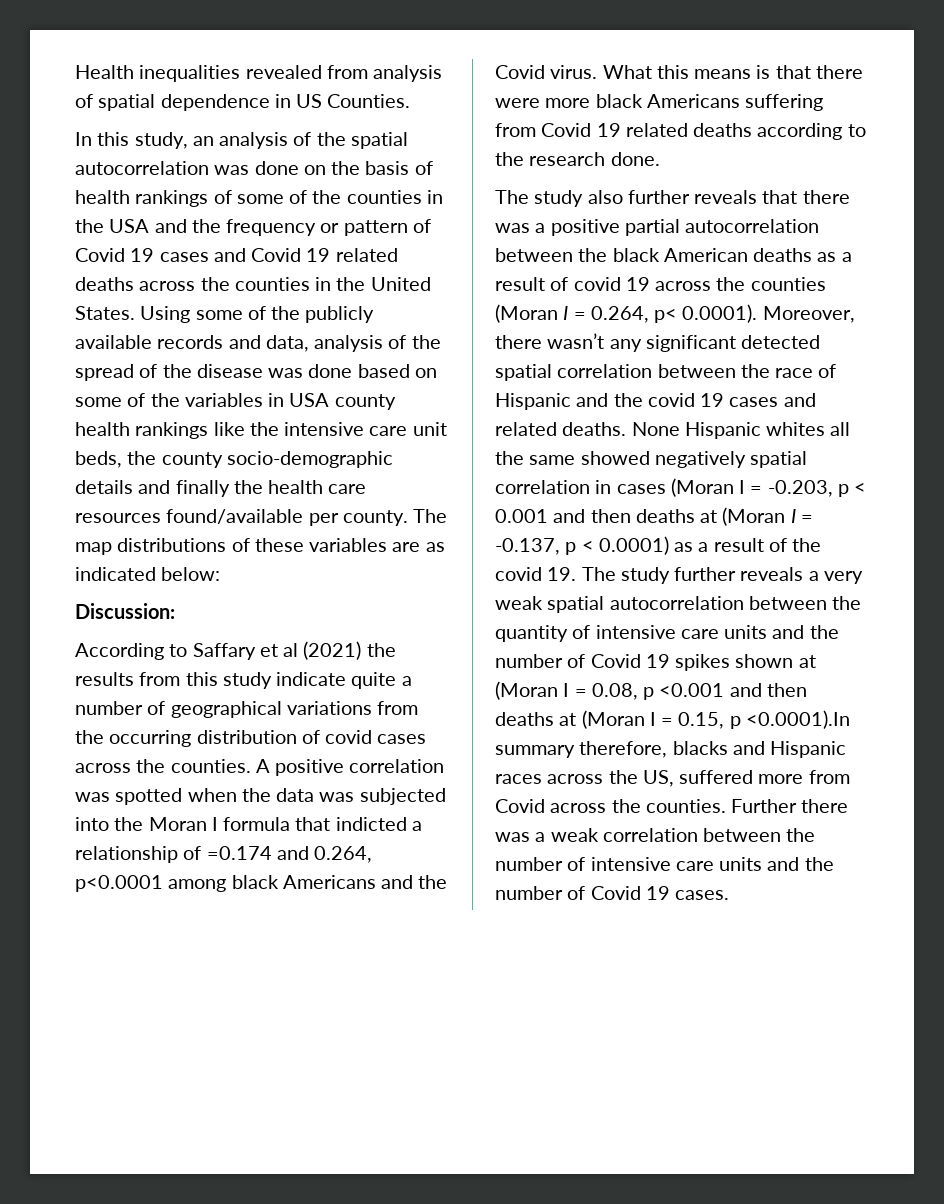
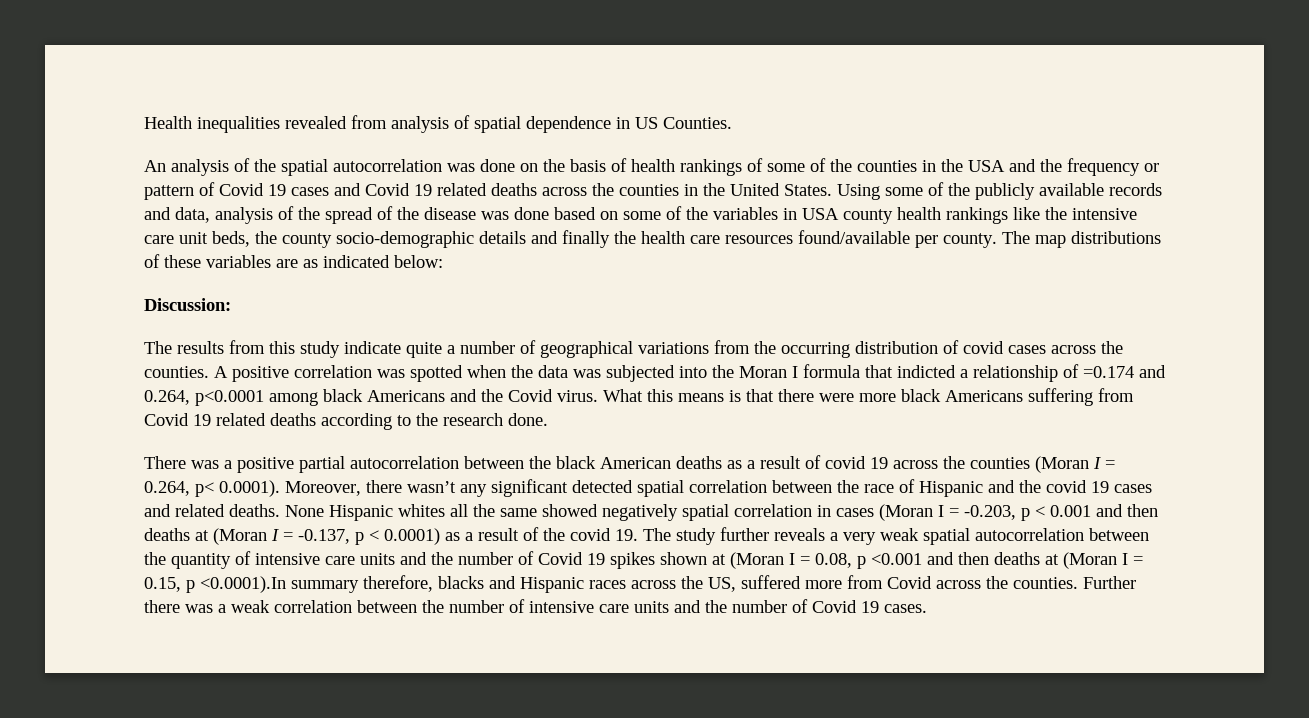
[75,132,214,149] In this study, an -> [144,160,166,172] An
[75,641,396,660] According to Saffary et al (2021) the -> [144,341,172,354] The
[495,190,850,207] The study also further reveals that there -> [144,456,186,469] There

